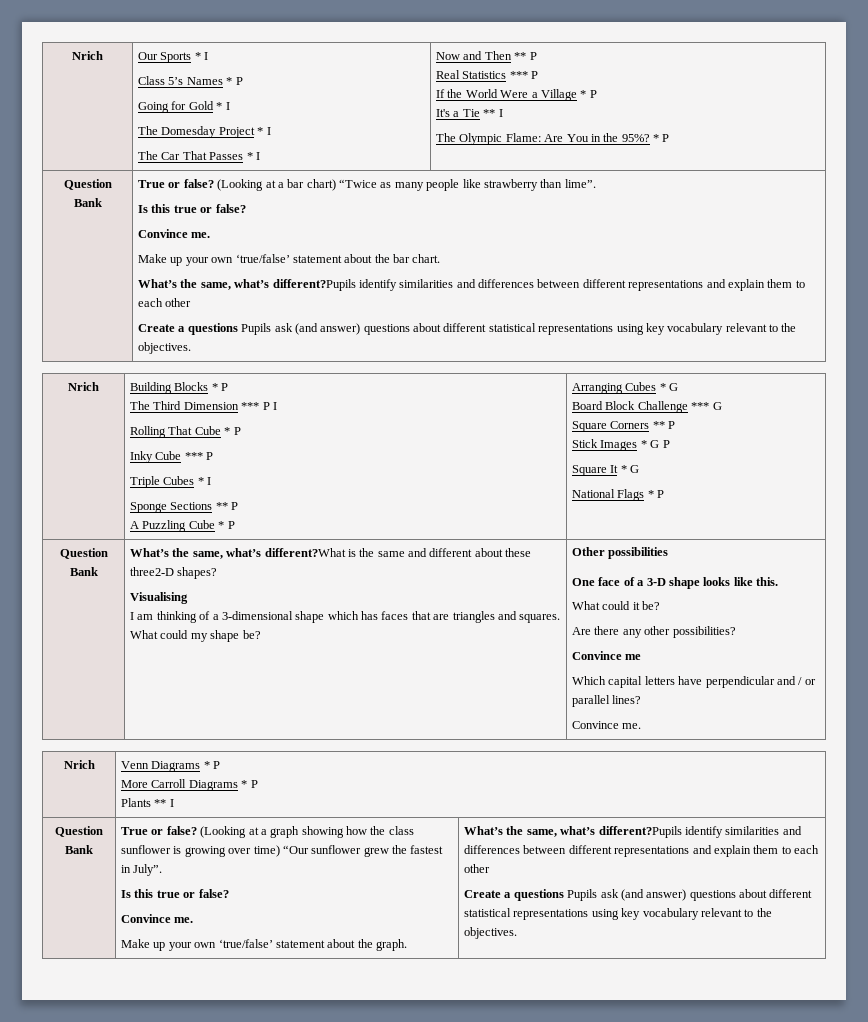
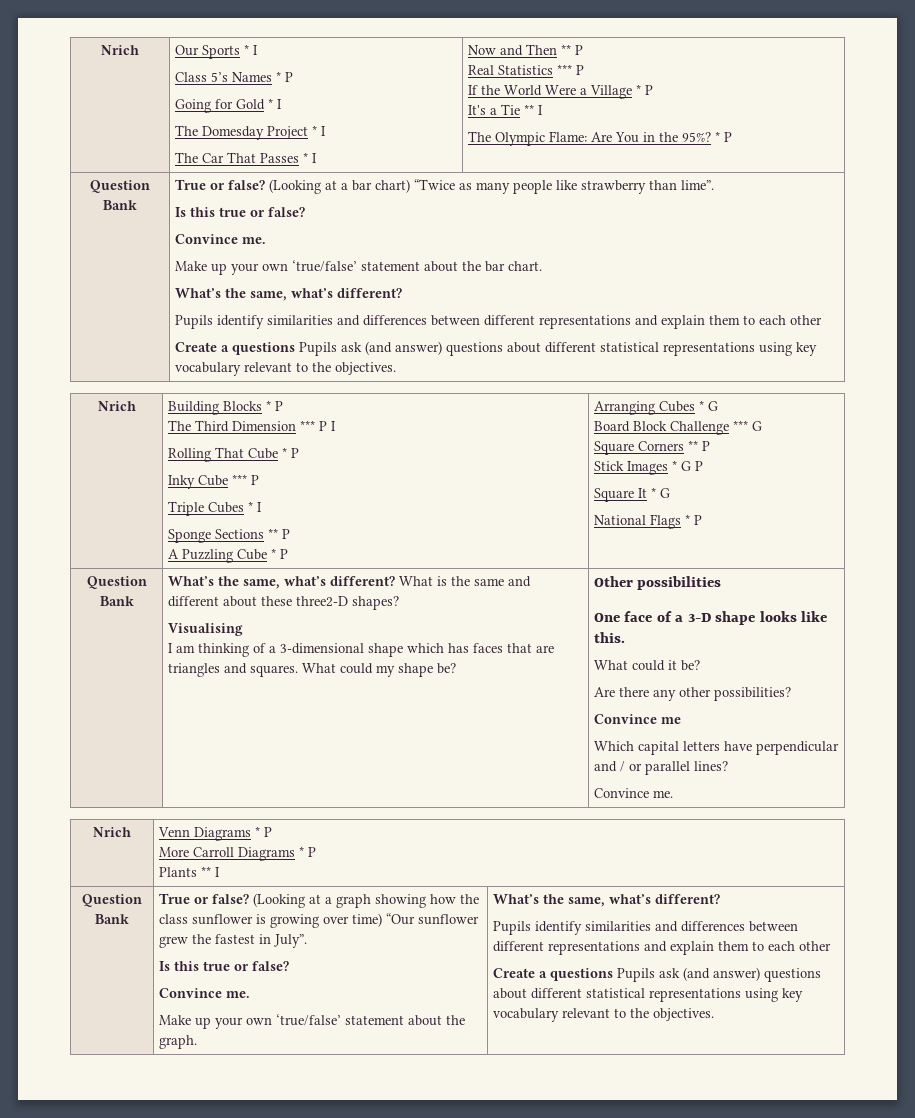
[272,279,356,291] different?Pupils -> [336,288,402,298] [174,315,213,329] different? // Pupils
[264,548,346,557] different?What -> [329,576,433,586] different? What
[598,826,682,838] different?Pupils -> [654,894,720,904] [492,921,531,935] different? // Pupils

